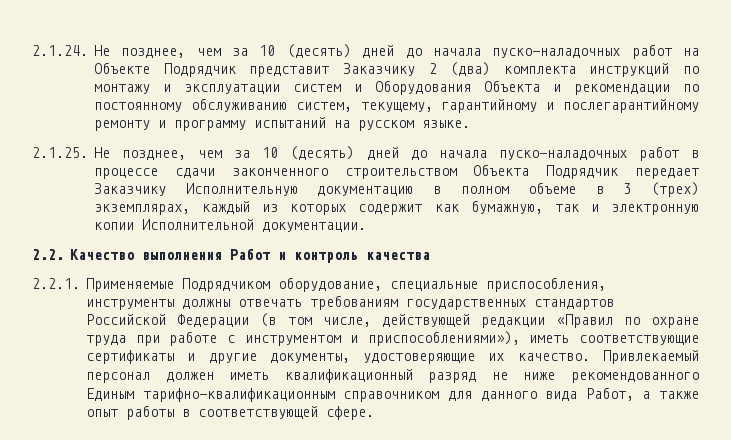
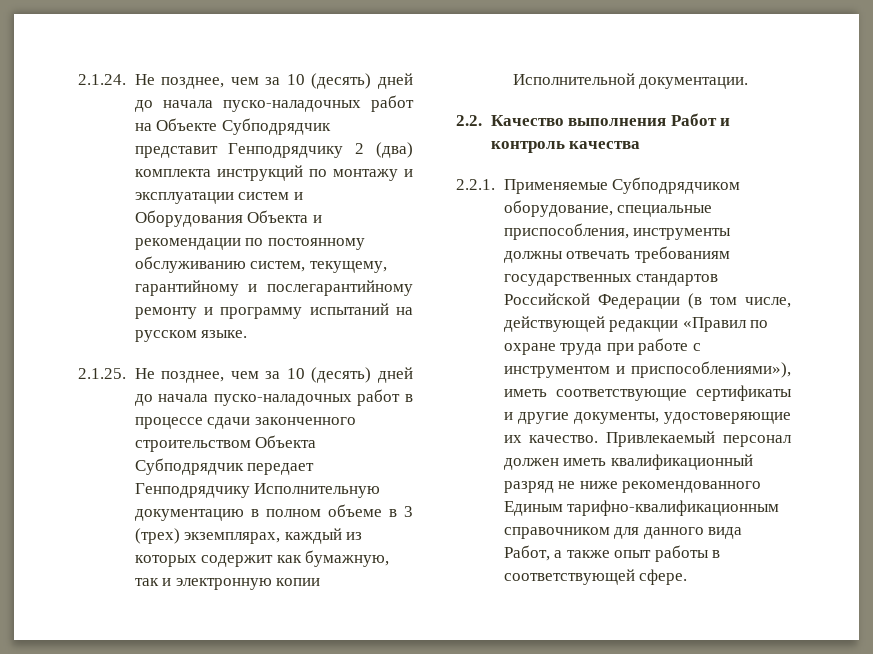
[163,63,415,77] Подрядчик представит Заказчику -> [221,118,331,135] [134,143,344,158] Субподрядчик представит Генподрядчику
[546,165,699,179] [94,183,166,196] Подрядчик передает Заказчику -> [134,458,315,475] [134,483,250,498] Субподрядчик передает Генподрядчику
[182,278,270,292] Подрядчиком -> [612,177,741,194] Субподрядчиком

